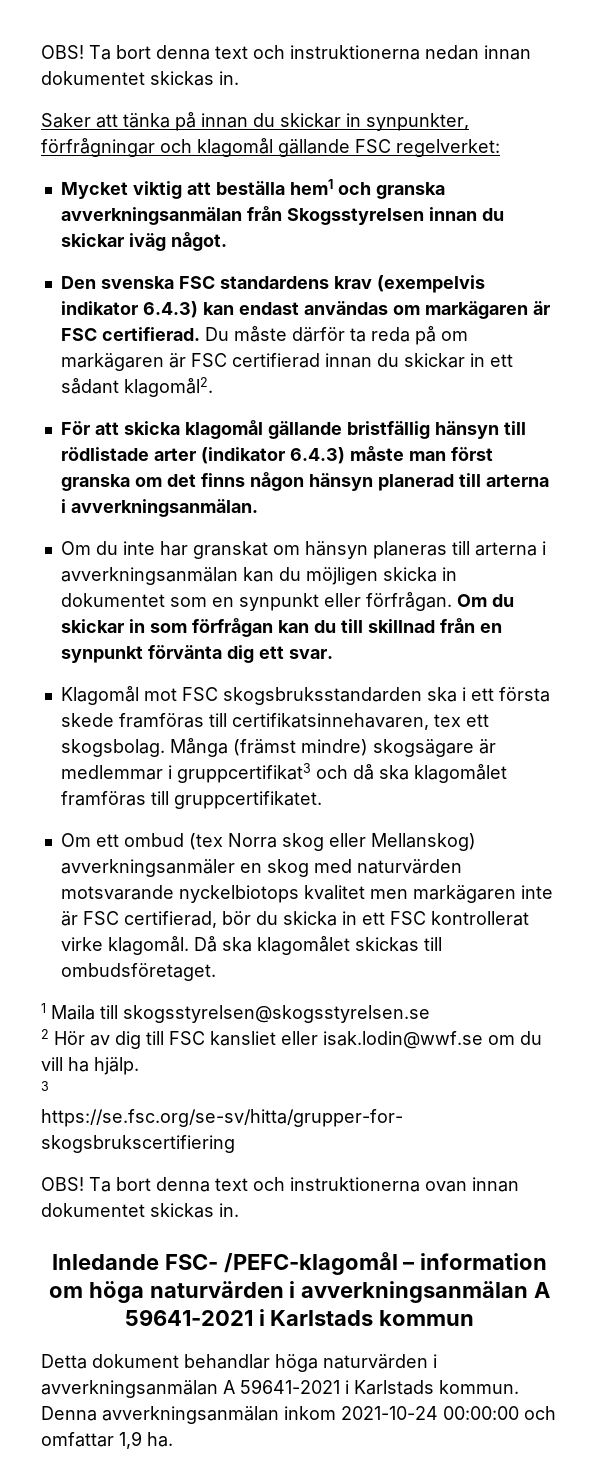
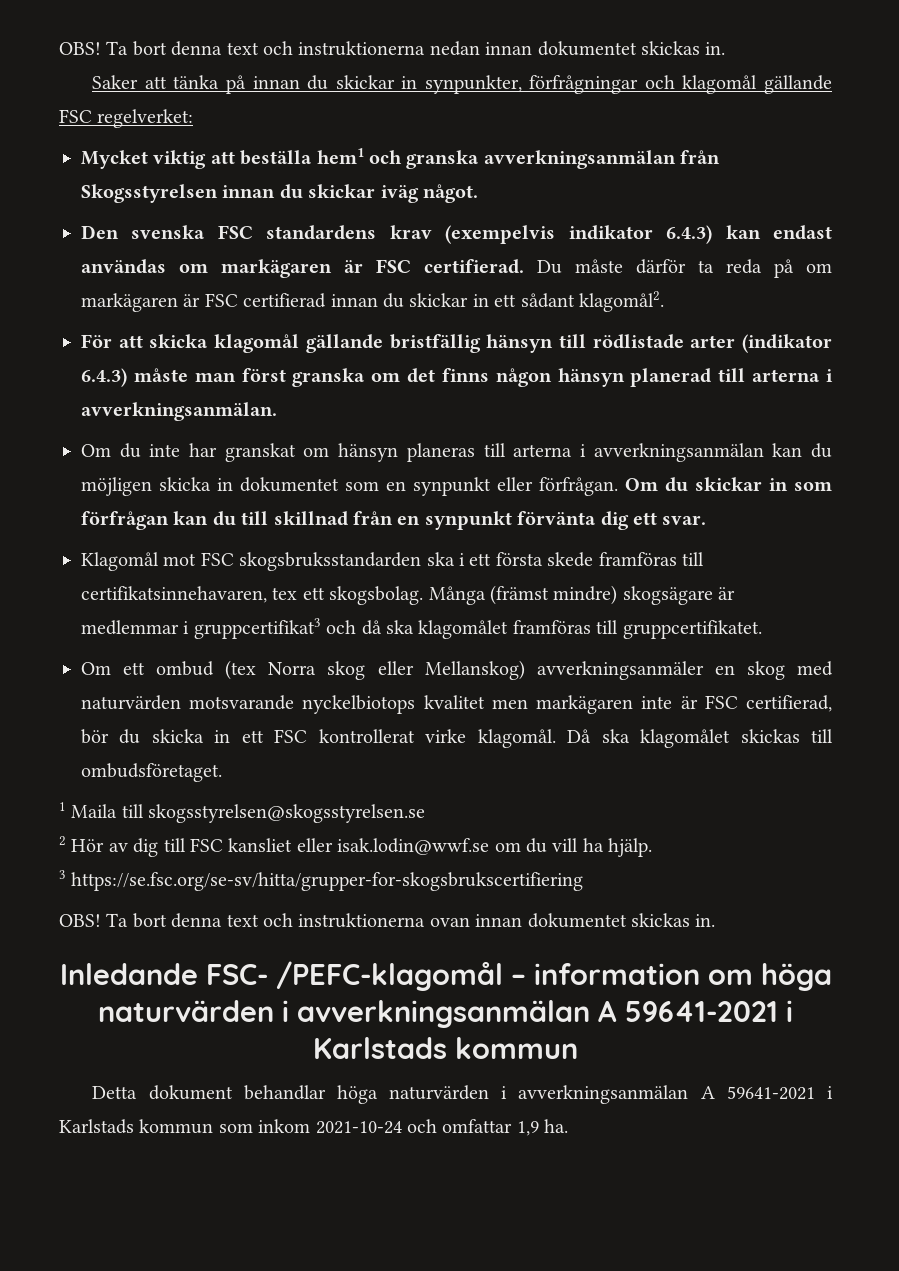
[439,1380,519,1394] [41,1406,279,1424] kommun. Denna avverkningsanmälan -> [139,1119,253,1134] kommun som
[443,1406,519,1420] 00:00:00 -> (402, 1127) none

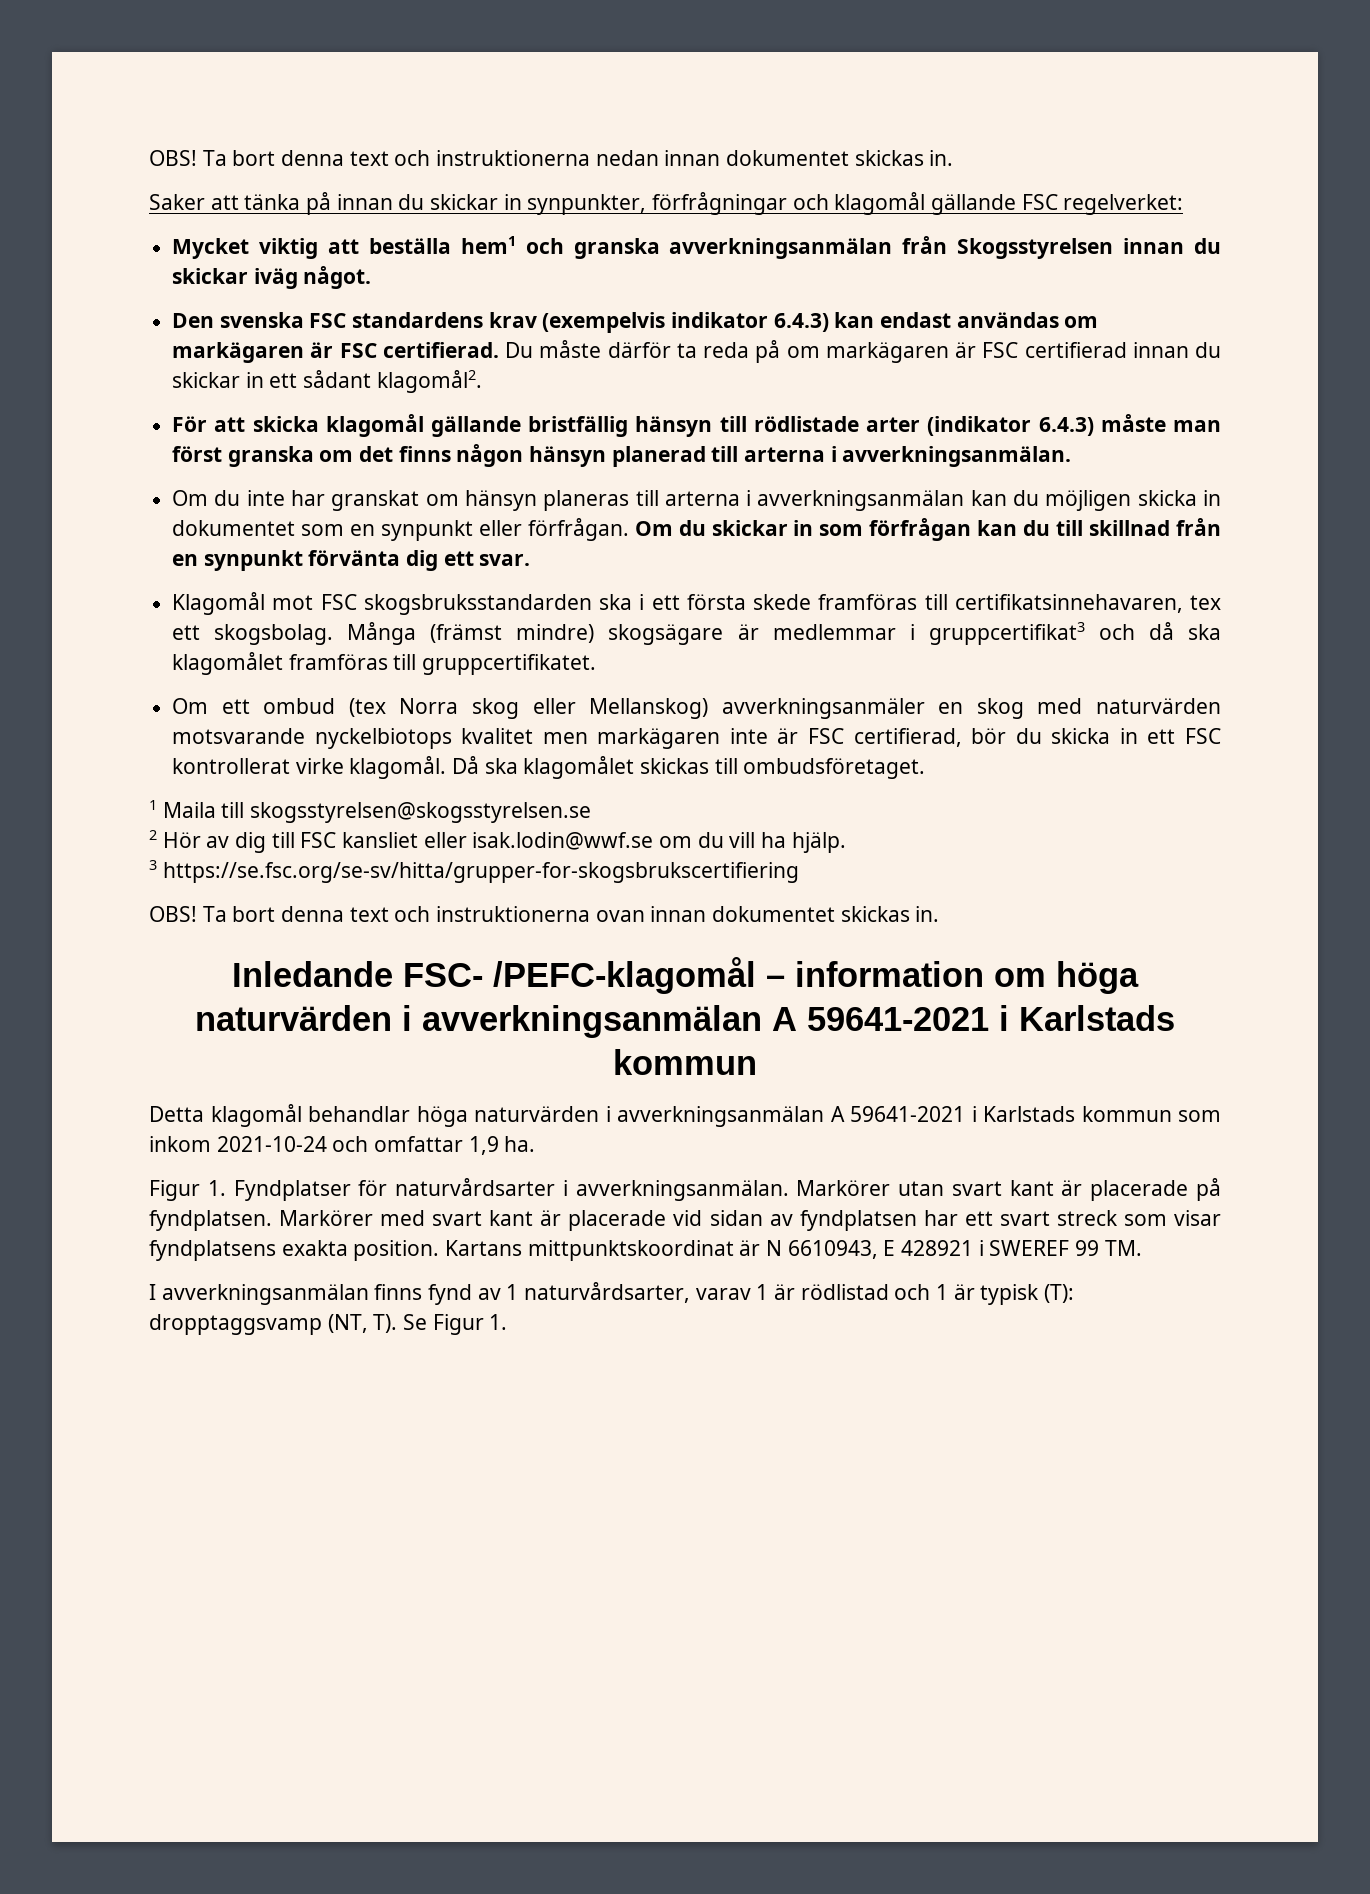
[148,1085,233,1100] dokument -> [210,1104,302,1127] klagomål
(569, 1126) none -> [149,1178,1221,1201] [149,1210,1221,1231] [149,1240,1142,1261] [149,1282,1075,1305] [149,1314,508,1335] // Figur 1. Fyndplatser för naturvårdsarter i avverkningsanmälan. Markörer utan svart kant är placerade på fyndplatsen. Markörer med svart kant är placerade vid sidan av fyndplatsen har ett svart streck som visar fyndplatsens exakta position. Kartans mittpunktskoordinat är N 6610943, E 428921 i SWEREF 99 TM. // I avverkningsanmälan finns fynd av 1 naturvårdsarter, varav 1 är rödlistad och 1 är typisk (T): dropptaggsvamp (NT, T). Se Figur 1.

